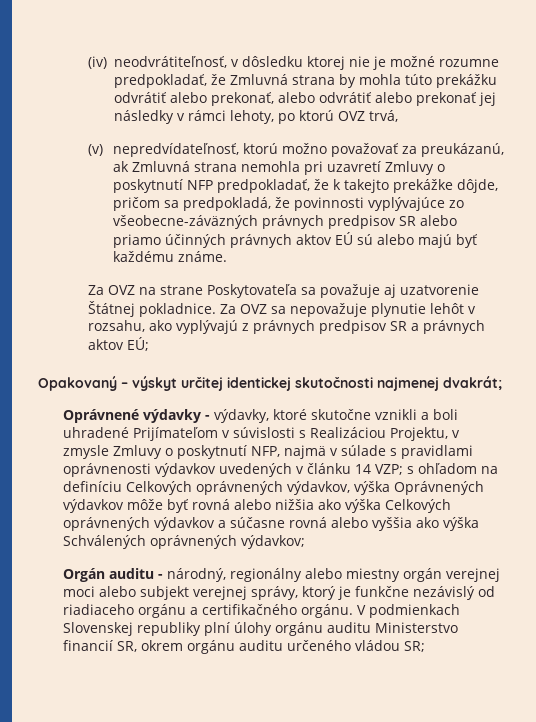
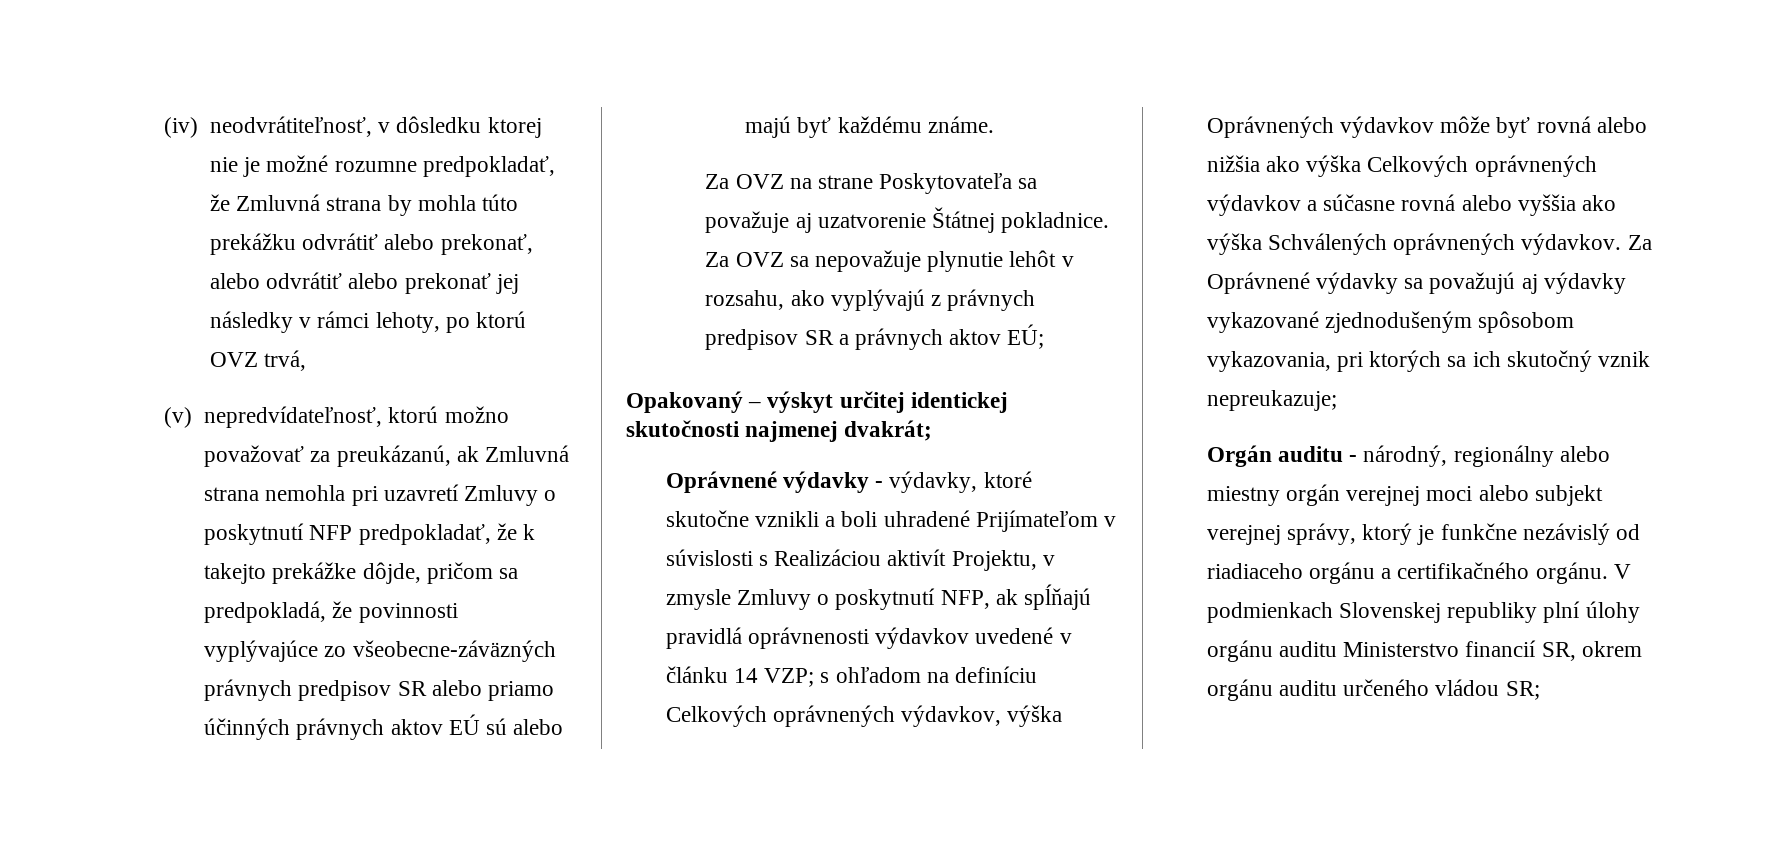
(386, 432) none -> [887,549,947,566] aktivít
[283,445,473,459] najmä v súlade s pravidlami -> [995,584,1091,610] [665,627,742,649] ak spĺňajú pravidlá
[218,463,292,477] uvedených -> [975,627,1054,644] uvedené
[240,535,305,549] výdavkov; -> [1521,233,1652,255] [1206,272,1626,294] [1206,311,1575,333] [1206,350,1650,372] [1206,390,1337,411] výdavkov. Za Oprávnené výdavky sa považujú aj výdavky vykazované zjednodušeným spôsobom vykazovania, pri ktorých sa ich skutočný vznik nepreukazuje;

